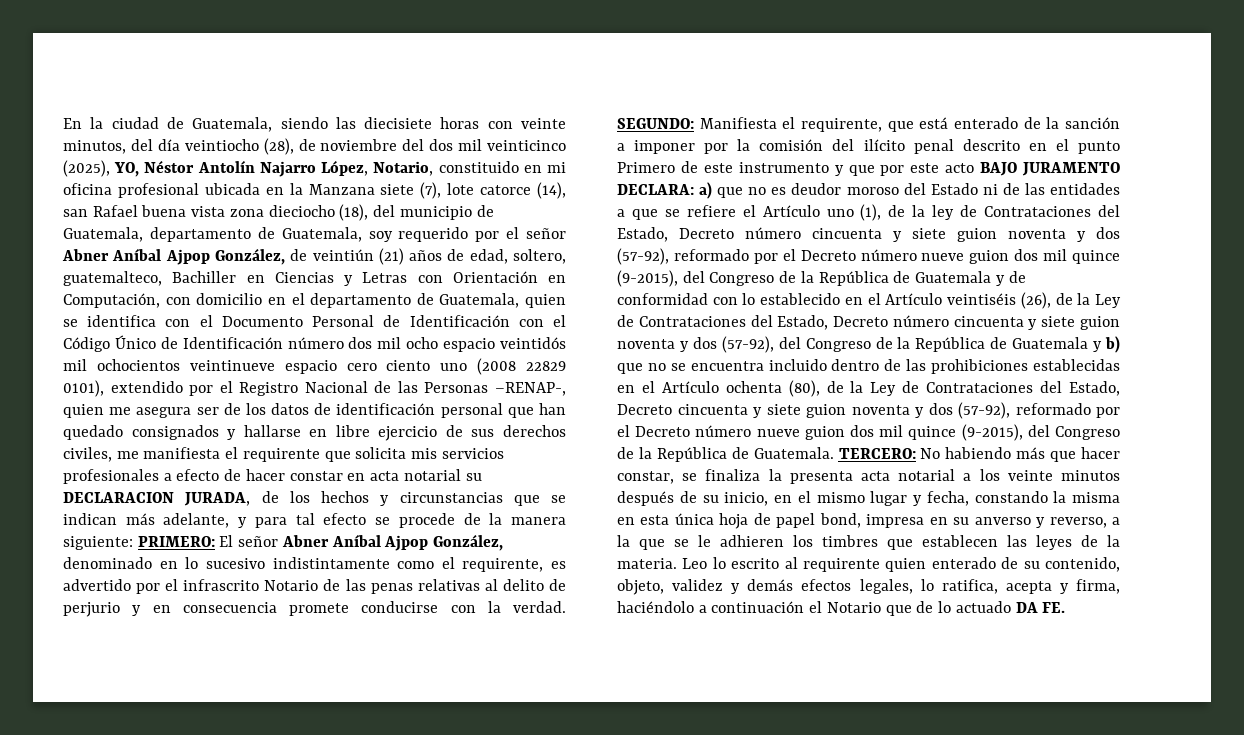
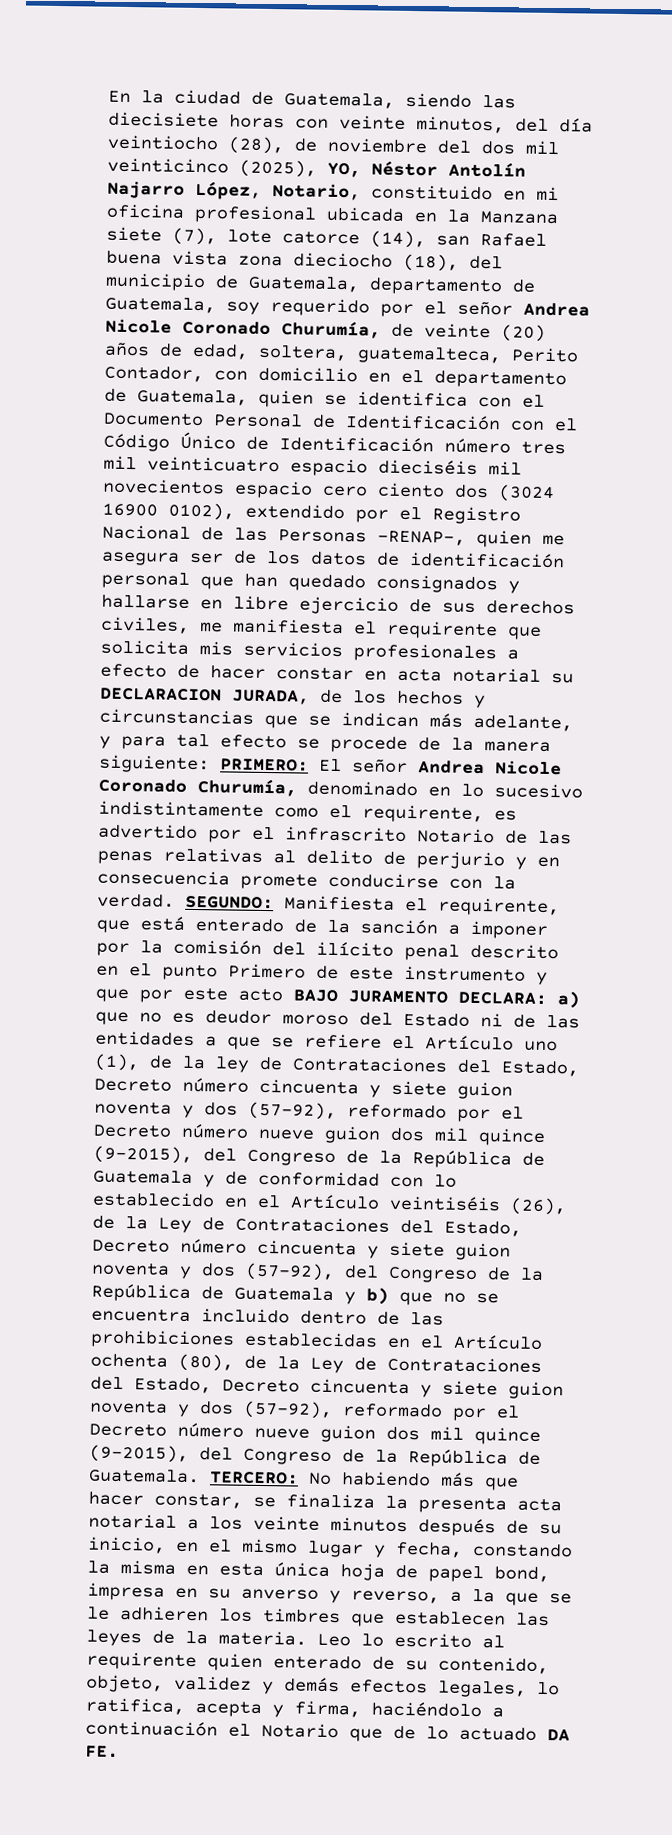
[62,248,566,265] [63,271,566,286] [63,293,160,308] Abner Aníbal Ajpop González, de veintiún (21) años de edad, soltero, guatemalteco, Bachiller en Ciencias y Letras con Orientación en Computación, -> [523,302,590,317] [105,318,546,342] [104,341,579,365] [104,365,204,383] Andrea Nicole Coronado Churumía, de veinte (20) años de edad, soltera, guatemalteca, Perito Contador,
[348,337,567,352] [63,358,566,375] [63,380,104,397] dos mil ocho espacio veintidós mil ochocientos veintinueve espacio cero ciento uno (2008 22829 0101), -> [521,441,566,455] [103,455,522,477] [102,478,555,503] [102,502,235,521] tres mil veinticuatro espacio dieciséis mil novecientos espacio cero ciento dos (3024 16900 0102),
[281,534,504,551] Abner Aníbal Ajpop González, -> [418,760,562,776] [98,778,297,797] Andrea Nicole Coronado Churumía,

